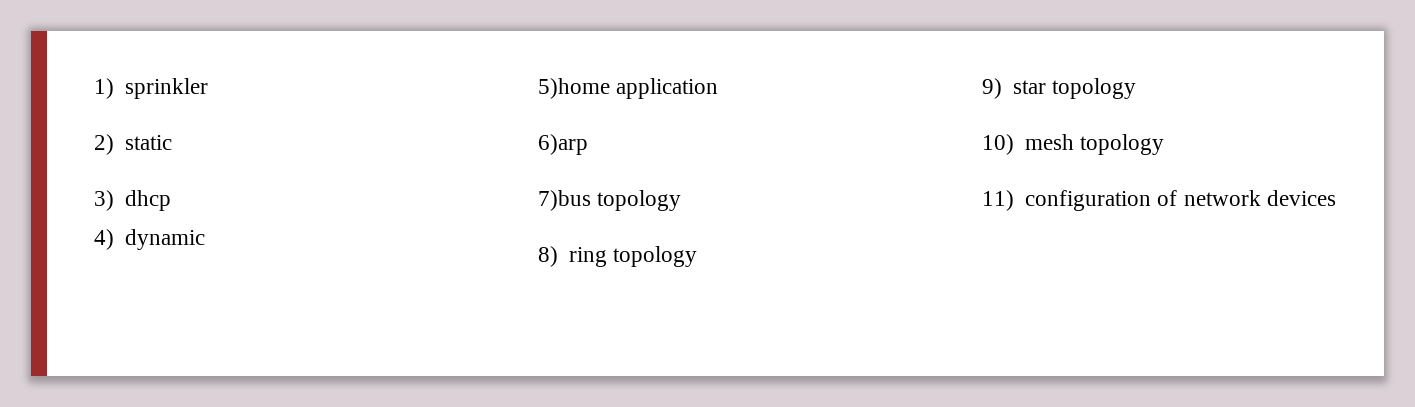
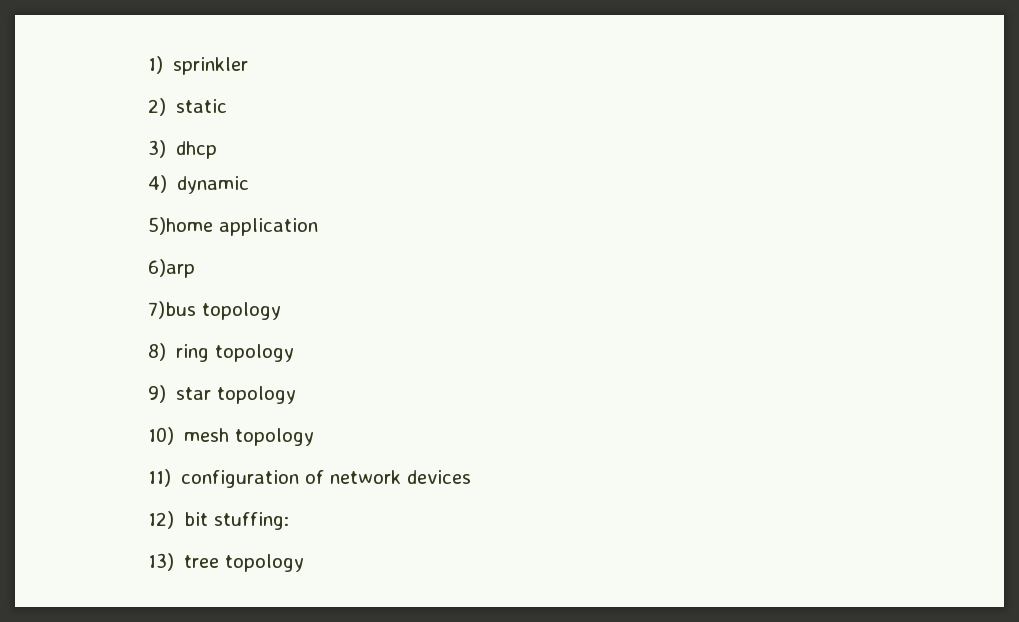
(1336, 198) none -> [148,511,290,530] [148,553,305,572] // 12) bit stuffing: // 13) tree topology

